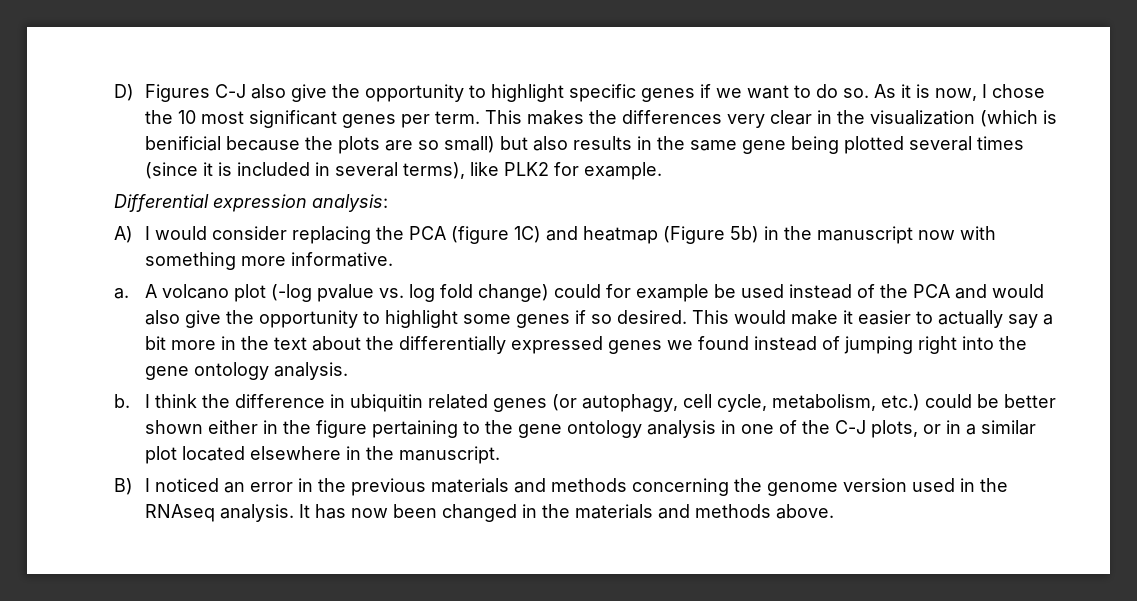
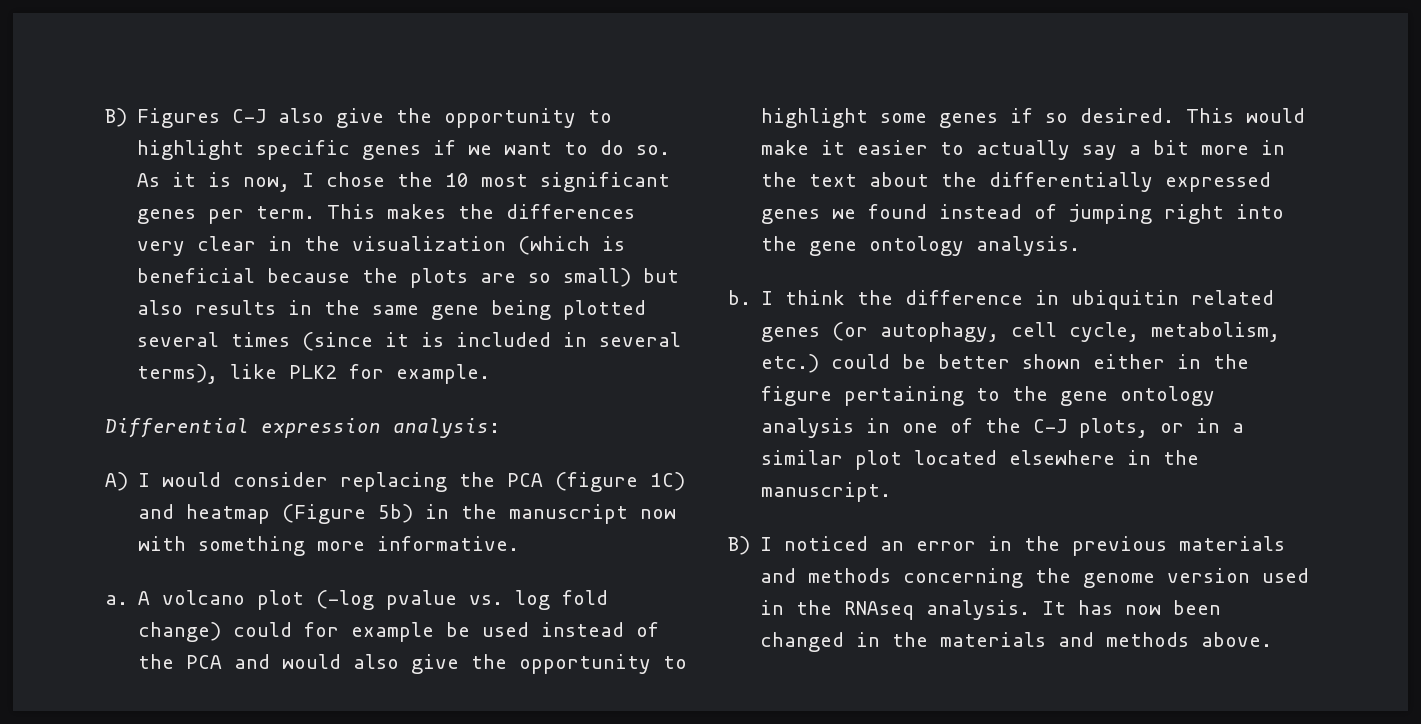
[114,84,134,101] D) -> [105,108,127,127] B)
[145,136,222,151] benificial -> [137,268,256,283] beneficial

